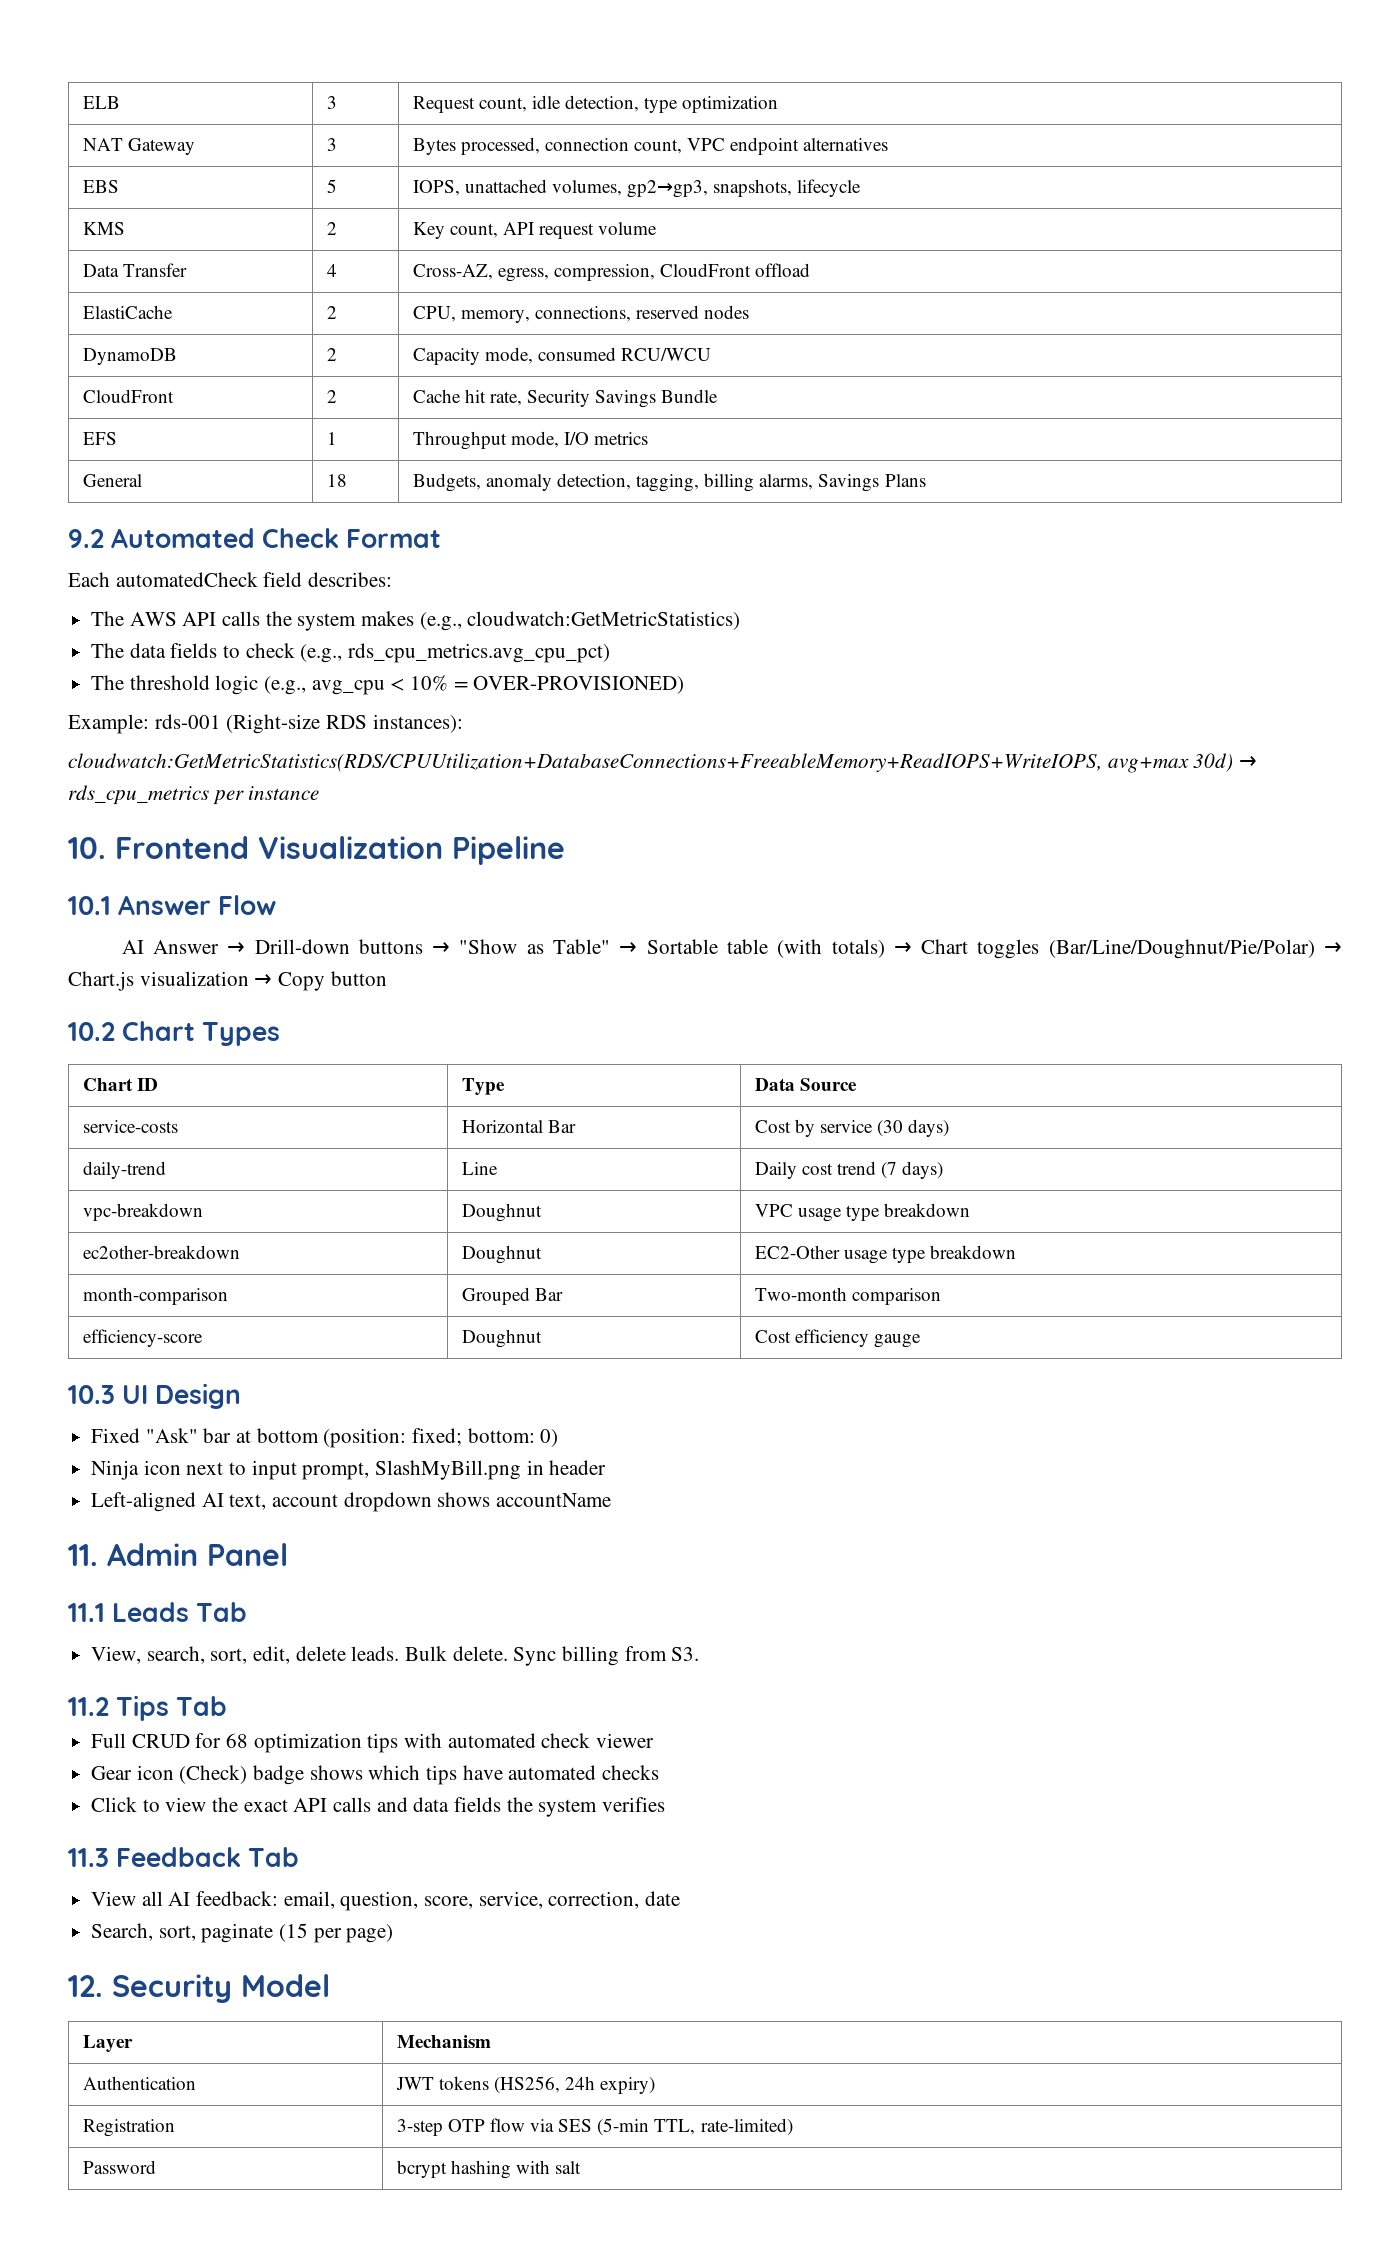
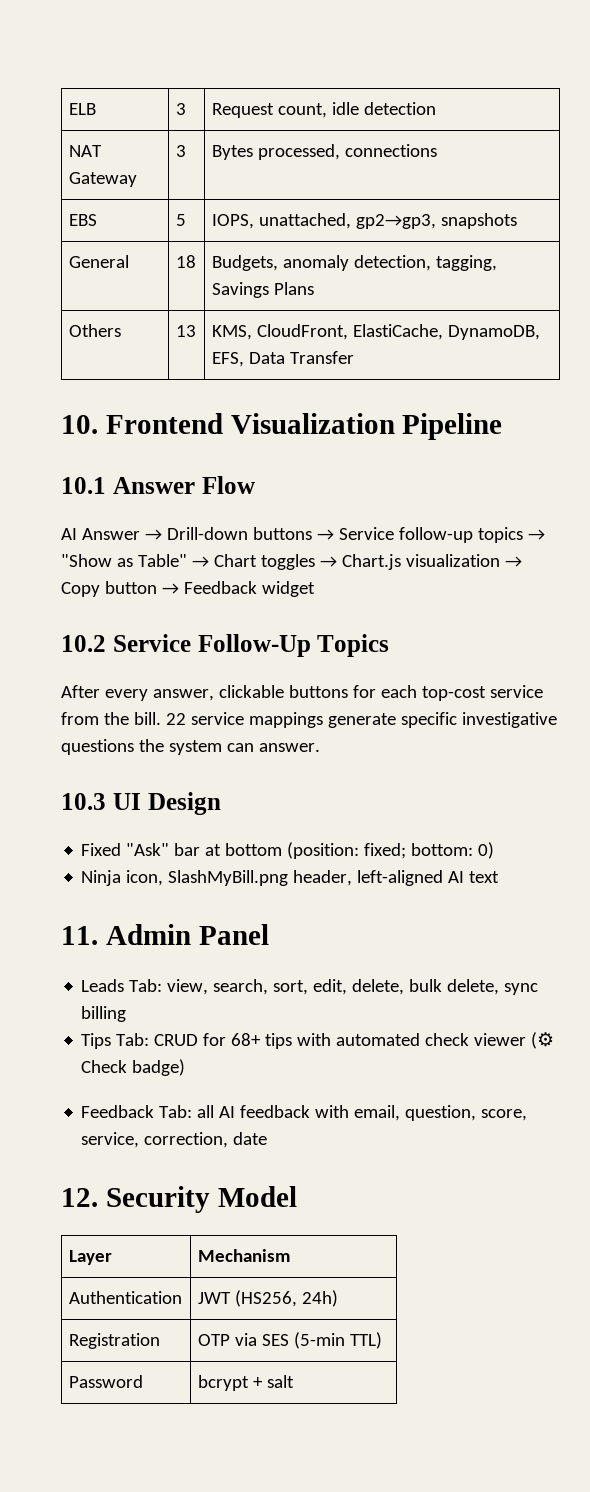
[565,95,779,113] detection, type optimization -> [363,102,436,115] detection
[544,137,889,155] [82,180,119,193] [326,179,337,193] [412,179,862,198] [82,222,125,235] [326,222,337,235] [412,222,658,239] [82,263,187,277] [326,264,337,277] [412,263,811,282] [82,305,173,319] [326,306,337,319] [412,305,750,323] [82,348,177,365] [326,348,337,361] [412,347,712,365] [82,389,174,403] [326,390,337,403] [412,389,719,408] [82,432,117,445] [326,432,337,445] [412,431,649,450] connection count, VPC endpoint alternatives // EBS | 5 | IOPS, unattached volumes, gp2→gp3, snapshots, lifecycle // KMS | 2 | Key count, API request volume // Data Transfer | 4 | Cross-AZ, egress, compression, CloudFront offload // ElastiCache | 2 | CPU, memory, connections, reserved nodes // DynamoDB | 2 | Capacity mode, consumed RCU/WCU // CloudFront | 2 | Cache hit rate, Security Savings Bundle // EFS | 1 | Throughput mode, I/O metrics -> [344,144,437,157] [68,214,97,226] [175,214,186,226] [211,213,517,229] connections // EBS | 5 | IOPS, unattached, gp2→gp3, snapshots
[704,473,814,492] billing alarms, -> (497, 263) none
[68,528,442,548] [68,572,393,587] [91,611,741,631] [91,643,611,663] [91,675,685,695] [68,714,463,734] [68,753,1258,773] [68,785,320,805] // 9.2 Automated Check Format // Each automatedCheck field describes: // The AWS API calls the system makes (e.g., cloudwatch:GetMetricStatistics) // The data fields to check (e.g., rds_cpu_metrics.avg_cpu_pct) // The threshold logic (e.g., avg_cpu < 10% = OVER-PROVISIONED) // Example: rds-001 (Right-size RDS instances): // cloudwatch:GetMetricStatistics(RDS/CPUUtilization+DatabaseConnections+FreeableMemory+ReadIOPS+WriteIOPS, avg+max 30d) → rds_cpu_metrics per instance -> [68,324,121,337] [175,325,196,337] [211,324,540,340] [211,351,354,367] // Others | 13 | KMS, CloudFront, ElastiCache, DynamoDB, EFS, Data Transfer
[459,939,885,958] "Show as Table" → Sortable table (with totals) -> [338,527,545,543] [61,554,187,567] Service follow-up topics → "Show as Table"
[1048,939,1315,959] (Bar/Line/Doughnut/Pie/Polar) -> (315, 562) none
[68,1021,281,1046] [82,1078,158,1091] [461,1078,505,1095] [754,1078,857,1091] [82,1120,178,1133] [461,1120,576,1133] [754,1119,950,1137] [82,1161,166,1179] [461,1162,498,1175] [754,1161,944,1179] [82,1203,203,1221] [461,1203,542,1222] [754,1203,971,1222] [82,1245,240,1259] [461,1245,542,1264] [754,1245,1017,1264] [82,1287,228,1305] [461,1287,563,1305] [754,1287,941,1305] [82,1329,203,1347] [461,1329,542,1348] [754,1329,921,1348] // 10.2 Chart Types // Chart ID | Type | Data Source // service-costs | Horizontal Bar | Cost by service (30 days) // daily-trend | Line | Daily cost trend (7 days) // vpc-breakdown | Doughnut | VPC usage type breakdown // ec2other-breakdown | Doughnut | EC2-Other usage type breakdown // month-comparison | Grouped Bar | Two-month comparison // efficiency-score | Doughnut | Cost efficiency gauge -> [161,581,315,597] [61,634,390,657] [61,685,543,701] [61,712,557,728] [61,739,320,755] → Feedback widget // 10.2 Service Follow-Up Topics // After every answer, clickable buttons for each top-cost service from the bill. 22 service mappings generate specific investigative questions the system can answer.
[143,1460,607,1480] [91,1492,612,1512] [68,1543,288,1566] [68,1602,248,1622] [91,1646,700,1666] [68,1695,228,1721] [91,1733,362,1753] icon next to input prompt, SlashMyBill.png in header // Left-aligned AI text, account dropdown shows accountName // 11. Admin Panel // 11.1 Leads Tab // View, search, sort, edit, delete leads. Bulk delete. Sync billing from S3. // 11.2 Tips Tab // Full CRUD for 68 optimization -> [126,870,500,886] [61,924,269,945] [81,979,539,995] [81,1006,127,1022] [81,1033,262,1049] icon, SlashMyBill.png header, left-aligned AI text // 11. Admin Panel // Leads Tab: view, search, sort, edit, delete, bulk delete, sync billing // Tips Tab: CRUD for 68+
[91,1765,660,1785] [91,1797,666,1817] [68,1847,300,1867] [91,1891,279,1906] // Gear icon (Check) badge shows which tips have automated checks // Click to view the exact API calls and data fields the system verifies // 11.3 Feedback Tab // View all AI feedback: -> [531,1032,555,1049] [81,1059,186,1076] [81,1105,350,1118] (⚙ Check badge) // Feedback Tab: all AI feedback with
[91,1923,394,1943] // Search, sort, paginate (15 per page) -> (268, 1138) none
[438,2076,656,2094] [82,2119,175,2137] [396,2118,525,2136] tokens (HS256, 24h expiry) // Registration | 3-step OTP flow -> [234,1290,338,1307] [68,1333,160,1349] [197,1334,230,1346] (HS256, 24h) // Registration | OTP
[654,2118,793,2136] TTL, rate-limited) -> [349,1332,382,1349] TTL)
[450,2160,550,2179] hashing with -> [252,1377,263,1388] +

